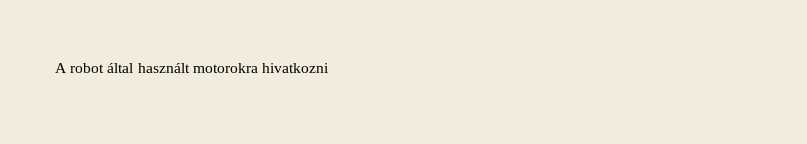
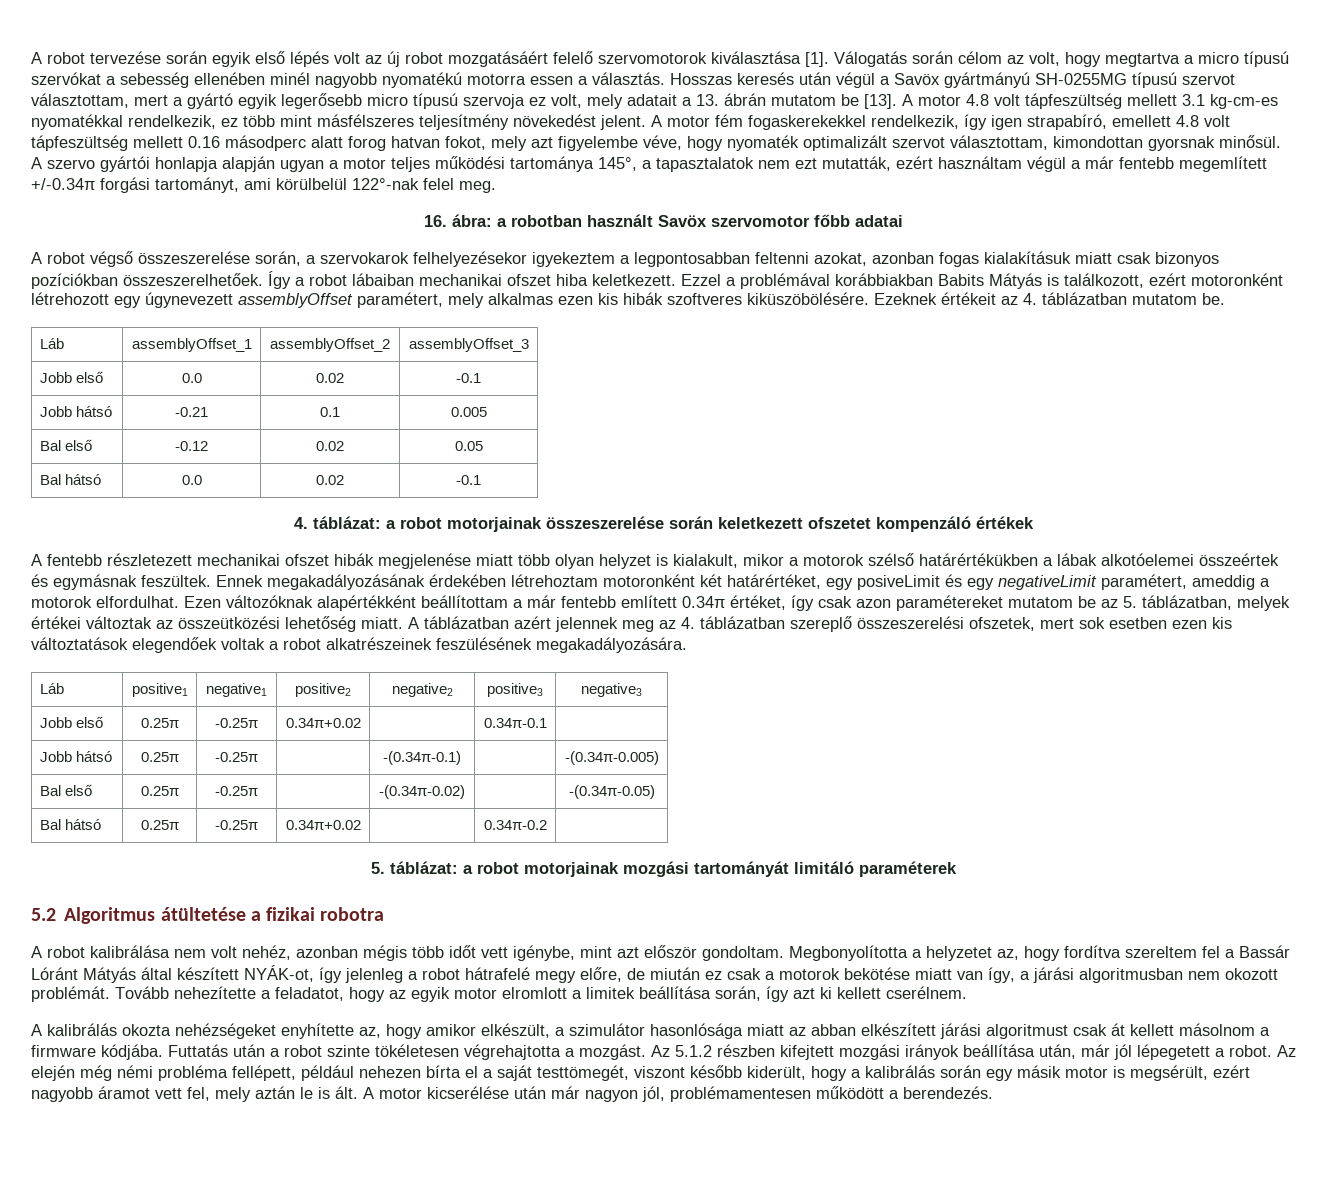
[55,63,329,73] A robot által használt motorokra hivatkozni -> [31,51,1289,67] [31,72,1235,88] [31,93,1278,109] [31,114,1230,130] [31,135,1281,151] [31,156,1267,172] [31,177,496,193] [424,214,903,227] [31,251,1219,267] [31,271,1283,289] [31,292,1225,308] [39,338,64,349] [131,338,252,352] [270,338,390,352] [408,338,529,352] [39,371,103,383] [181,373,202,383] [316,373,344,383] [456,373,481,383] [39,406,112,417] [175,407,208,417] [320,407,340,417] [450,407,487,417] [39,439,92,451] [175,441,208,451] [316,441,344,451] [454,441,483,451] [39,474,101,485] [181,475,202,485] [316,475,344,485] [456,475,481,485] [294,516,1034,532] [31,553,1279,569] [31,574,1270,590] [31,595,1290,611] [31,616,1232,632] [31,637,687,653] [39,683,64,694] [131,683,188,697] [206,683,267,697] [295,683,351,697] [391,683,453,697] [487,683,543,697] [581,683,642,697] [39,716,103,728] [140,718,179,728] [215,718,258,728] [285,718,361,728] [483,718,547,728] [39,751,112,762] [140,752,179,762] [215,752,258,762] [383,751,461,765] [564,751,659,765] [39,784,92,796] [140,786,179,796] [215,786,258,796] [379,785,465,799] [568,785,655,799] [39,819,101,830] [140,820,179,830] [215,820,258,830] [285,820,361,830] [483,820,547,830] [371,861,957,877] [31,907,385,924] [31,945,1290,961] [31,965,1278,983] [31,986,967,1002] [31,1023,1270,1039] [31,1044,1296,1060] [31,1065,1250,1081] [31,1086,993,1102] A robot tervezése során egyik első lépés volt az új robot mozgatásáért felelő szervomotorok kiválasztása [1]. Válogatás során célom az volt, hogy megtartva a micro típusú szervókat a sebesség ellenében minél nagyobb nyomatékú motorra essen a választás. Hosszas keresés után végül a Savöx gyártmányú SH-0255MG típusú szervot választottam, mert a gyártó egyik legerősebb micro típusú szervoja ez volt, mely adatait a 13. ábrán mutatom be [13]. A motor 4.8 volt tápfeszültség mellett 3.1 kg-cm-es nyomatékkal rendelkezik, ez több mint másfélszeres teljesítmény növekedést jelent. A motor fém fogaskerekekkel rendelkezik, így igen strapabíró, emellett 4.8 volt tápfeszültség mellett 0.16 másodperc alatt forog hatvan fokot, mely azt figyelembe véve, hogy nyomaték optimalizált szervot választottam, kimondottan gyorsnak minősül. A szervo gyártói honlapja alapján ugyan a motor teljes működési tartománya 145°, a tapasztalatok nem ezt mutatták, ezért használtam végül a már fentebb megemlített +/-0.34π forgási tartományt, ami körülbelül 122°-nak felel meg. // 16. ábra: a robotban használt Savöx szervomotor főbb adatai // A robot végső összeszerelése során, a szervokarok felhelyezésekor igyekeztem a legpontosabban feltenni azokat, azonban fogas kialakításuk miatt csak bizonyos pozíciókban összeszerelhetőek. Így a robot lábaiban mechanikai ofszet hiba keletkezett. Ezzel a problémával korábbiakban Babits Mátyás is találkozott, ezért motoronként létrehozott egy úgynevezett assemblyOffset paramétert, mely alkalmas ezen kis hibák szoftveres kiküszöbölésére. Ezeknek értékeit az 4. táblázatban mutatom be. // Láb | assemblyOffset_1 | assemblyOffset_2 | assemblyOffset_3 // Jobb első | 0.0 | 0.02 | -0.1 // Jobb hátsó | -0.21 | 0.1 | 0.005 // Bal első | -0.12 | 0.02 | 0.05 // Bal hátsó | 0.0 | 0.02 | -0.1 // 4. táblázat: a robot motorjainak összeszerelése során keletkezett ofszetet kompenzáló értékek // A fentebb részletezett mechanikai ofszet hibák megjelenése miatt több olyan helyzet is kialakult, mikor a motorok szélső határértékükben a lábak alkotóelemei összeértek és egymásnak feszültek. Ennek megakadályozásának érdekében létrehoztam motoronként két határértéket, egy posiveLimit és egy negativeLimit paramétert, ameddig a motorok elfordulhat. Ezen változóknak alapértékként beállítottam a már fentebb említett 0.34π értéket, így csak azon paramétereket mutatom be az 5. táblázatban, melyek értékei változtak az összeütközési lehetőség miatt. A táblázatban azért jelennek meg az 4. táblázatban szereplő összeszerelési ofszetek, mert sok esetben ezen kis változtatások elegendőek voltak a robot alkatrészeinek feszülésének megakadályozására. // Láb | positive1 | negative1 | positive2 | negative2 | positive3 | negative3 // Jobb első | 0.25π | -0.25π | 0.34π+0.02 | | 0.34π-0.1 | // Jobb hátsó | 0.25π | -0.25π | | -(0.34π-0.1) | | -(0.34π-0.005) // Bal első | 0.25π | -0.25π | | -(0.34π-0.02) | | -(0.34π-0.05) // Bal hátsó | 0.25π | -0.25π | 0.34π+0.02 | | 0.34π-0.2 | // 5. táblázat: a robot motorjainak mozgási tartományát limitáló paraméterek // 5.2 Algoritmus átültetése a fizikai robotra // A robot kalibrálása nem volt nehéz, azonban mégis több időt vett igénybe, mint azt először gondoltam. Megbonyolította a helyzetet az, hogy fordítva szereltem fel a Bassár Lóránt Mátyás által készített NYÁK-ot, így jelenleg a robot hátrafelé megy előre, de miután ez csak a motorok bekötése miatt van így, a járási algoritmusban nem okozott problémát. Tovább nehezítette a feladatot, hogy az egyik motor elromlott a limitek beállítása során, így azt ki kellett cserélnem. // A kalibrálás okozta nehézségeket enyhítette az, hogy amikor elkészült, a szimulátor hasonlósága miatt az abban elkészített járási algoritmust csak át kellett másolnom a firmware kódjába. Futtatás után a robot szinte tökéletesen végrehajtotta a mozgást. Az 5.1.2 részben kifejtett mozgási irányok beállítása után, már jól lépegetett a robot. Az elején még némi probléma fellépett, például nehezen bírta el a saját testtömegét, viszont később kiderült, hogy a kalibrálás során egy másik motor is megsérült, ezért nagyobb áramot vett fel, mely aztán le is ált. A motor kicserélése után már nagyon jól, problémamentesen működött a berendezés.

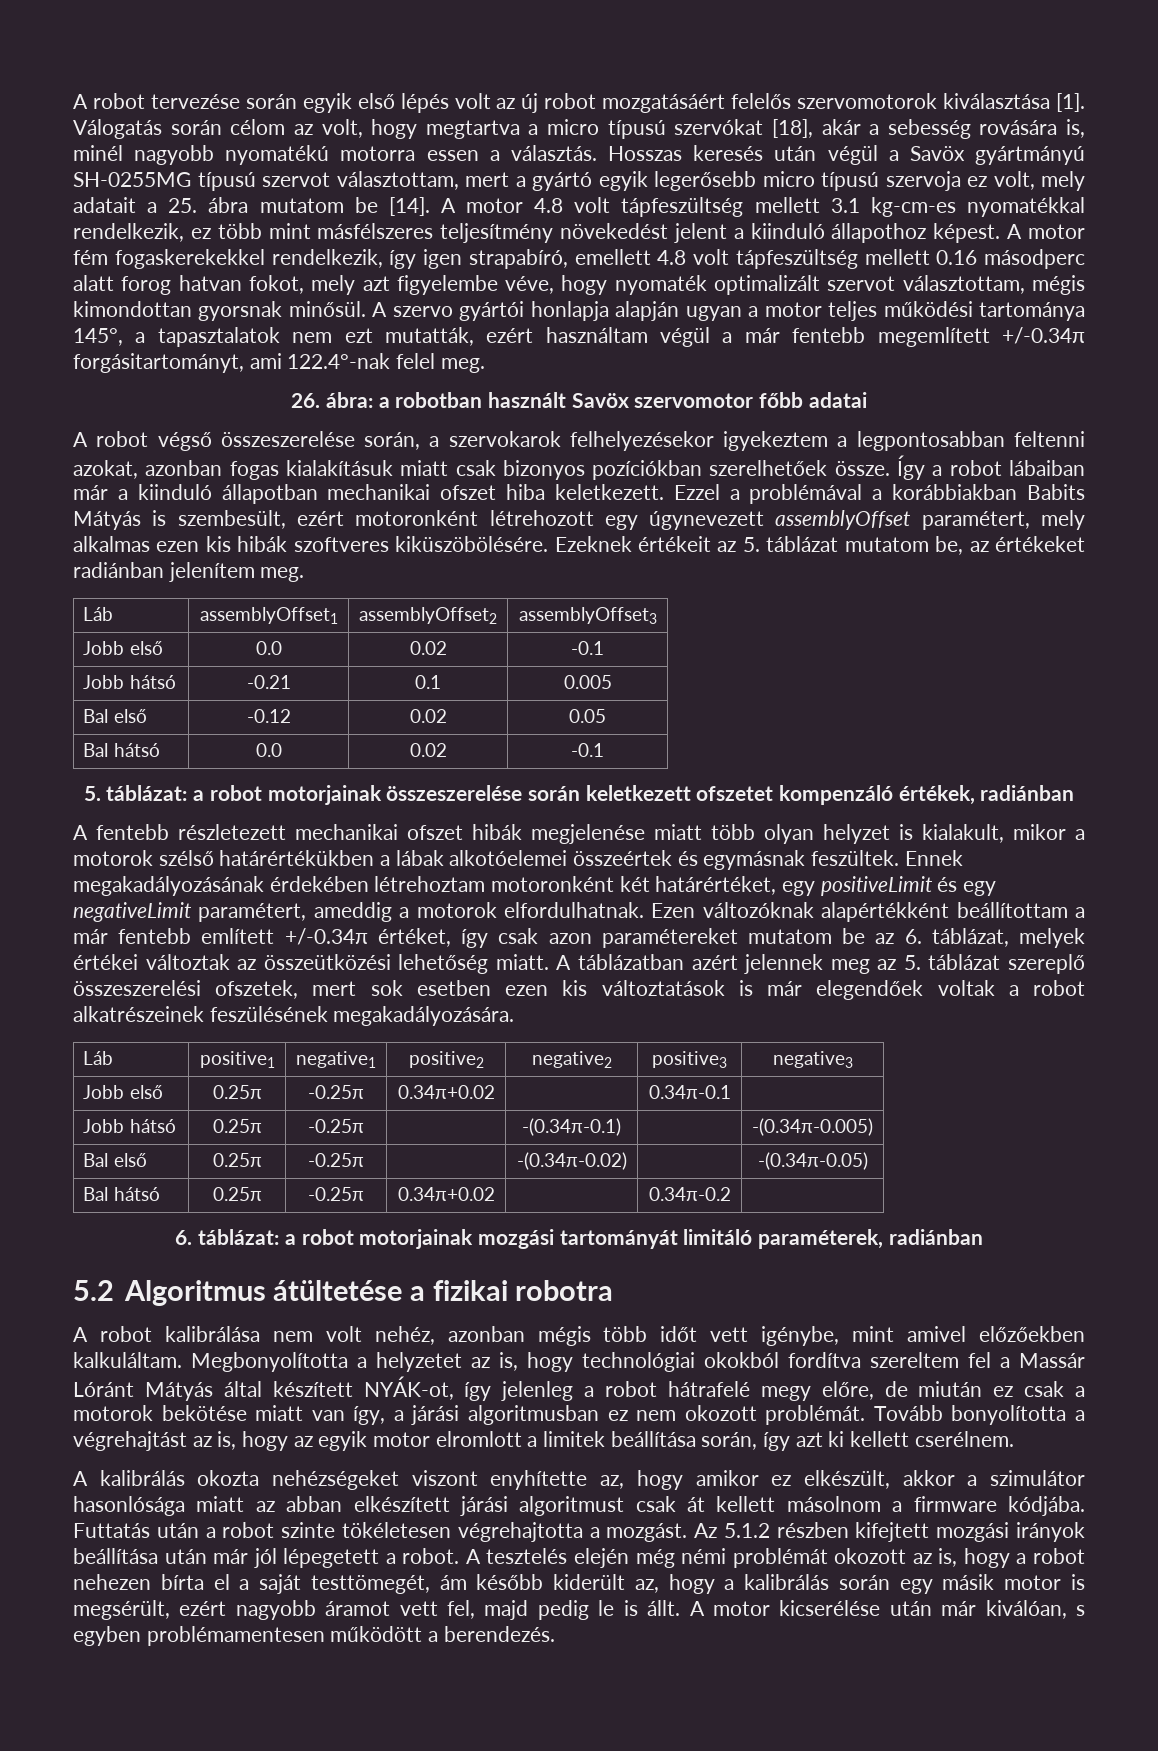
[553,51,593,64] felelő -> [731,93,792,109] felelős
[106,72,265,88] a sebesség ellenében -> [771,119,1085,139] [18], akár a sebesség rovására is,
[696,93,897,109] 13. ábrán mutatom be [13]. -> [168,197,430,216] 25. ábra mutatom be [14].
[600,115,646,130] jelent. -> [673,223,1001,243] jelent a kiinduló állapothoz képest.
(1048, 142) none -> [1031,275,1085,295] mégis
[100,177,419,193] forgási tartományt, ami körülbelül 122°-nak -> [73,353,391,373] forgásitartományt, ami 122.4°-nak
[424,215,447,227] 16. -> [291,393,321,408] 26.
[123,273,263,286] összeszerelhetőek. -> [709,460,890,476] szerelhetőek össze.
(414, 279) none -> [73,484,318,504] már a kiinduló állapotban
(830, 281) none -> [872,489,883,500] a
[1064,273,1144,288] találkozott, -> [177,510,286,529] szembesült,
[1023,292,1225,305] [39,338,64,349] [131,338,252,352] [270,338,390,352] [408,338,529,352] 4. táblázatban mutatom be. // Láb | assemblyOffset_1 | assemblyOffset_2 | assemblyOffset_3 -> [742,536,1085,555] [73,562,305,582] [83,607,114,621] [199,607,338,624] [359,607,497,624] [518,607,657,624] 5. táblázat mutatom be, az értékeket radiánban jelenítem meg. // Láb | assemblyOffset1 | assemblyOffset2 | assemblyOffset3
[294,517,308,529] 4. -> [83,786,101,801] 5.
[976,516,1034,529] értékek -> [898,785,1075,805] értékek, radiánban
[857,575,940,590] posiveLimit -> [820,876,933,896] positiveLimit
[96,596,179,608] elfordulhat. -> [504,902,645,918] elfordulhatnak.
[682,596,725,608] 0.34π -> [284,928,368,945] +/-0.34π
[1123,595,1232,610] 5. táblázatban, -> [904,928,1009,947] 6. táblázat,
[681,616,785,629] 4. táblázatban -> [903,954,1001,970] 5. táblázat
(128, 643) none -> [738,980,803,996] is már
[371,862,385,874] 5. -> [175,1230,193,1245] 6.
[859,861,957,877] paraméterek -> [757,1229,983,1249] paraméterek, radiánban
[617,945,1060,961] azt először gondoltam. Megbonyolította a helyzetet az, hogy -> [907,1326,1085,1342] [73,1352,779,1372] amivel előzőekben kalkuláltam. Megbonyolította a helyzetet az is, hogy technológiai okokból
[1239,945,1290,958] Bassár -> [1019,1353,1085,1368] Massár
(1183, 975) none -> [607,1410,628,1421] ez
[174,986,344,1001] nehezítette a feladatot, -> [951,1405,1085,1425] [73,1431,237,1451] bonyolította a végrehajtást az is,
(276, 1031) none -> [411,1470,478,1486] viszont
[481,1023,550,1038] elkészült, -> [771,1470,955,1489] ez elkészült, akkor
[1039,1044,1076,1059] után, -> [164,1549,207,1564] után
[1277,1045,1296,1057] Az -> [465,1548,568,1564] A tesztelés
[158,1065,354,1081] probléma fellépett, például -> [732,1548,1085,1568] problémát okozott az is, hogy a robot
[634,1065,806,1080] viszont később kiderült, -> [439,1574,659,1593] ám később kiderült az,
[215,1086,295,1102] mely aztán -> [484,1600,589,1620] majd pedig
[335,1086,358,1099] ált. -> [647,1600,681,1616] állt.
[585,1086,665,1102] nagyon jól, -> [985,1600,1085,1619] [73,1626,141,1646] kiválóan, s egyben

